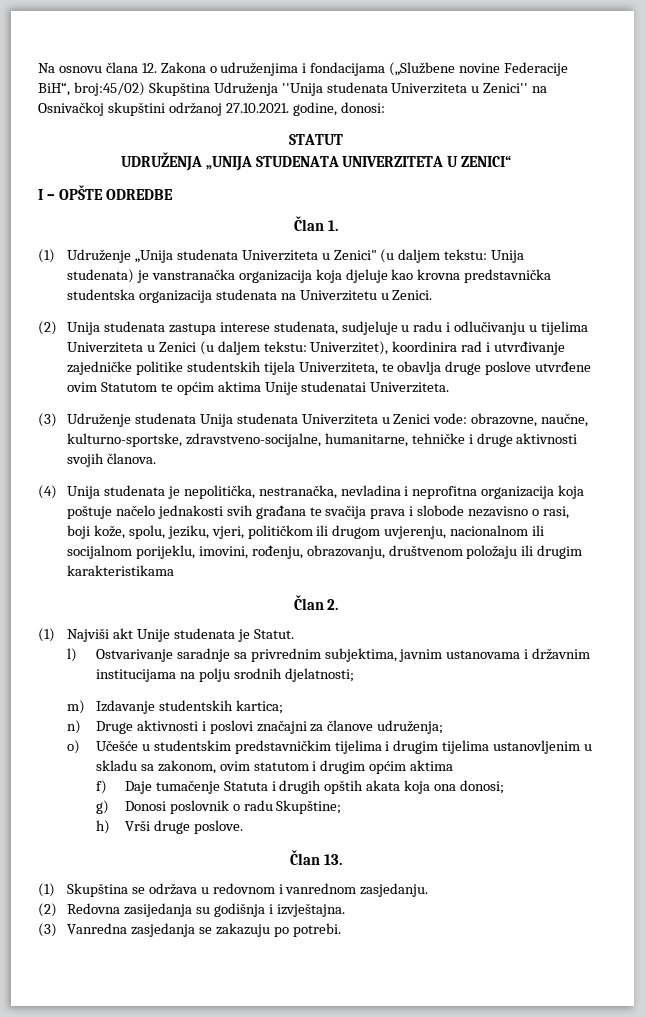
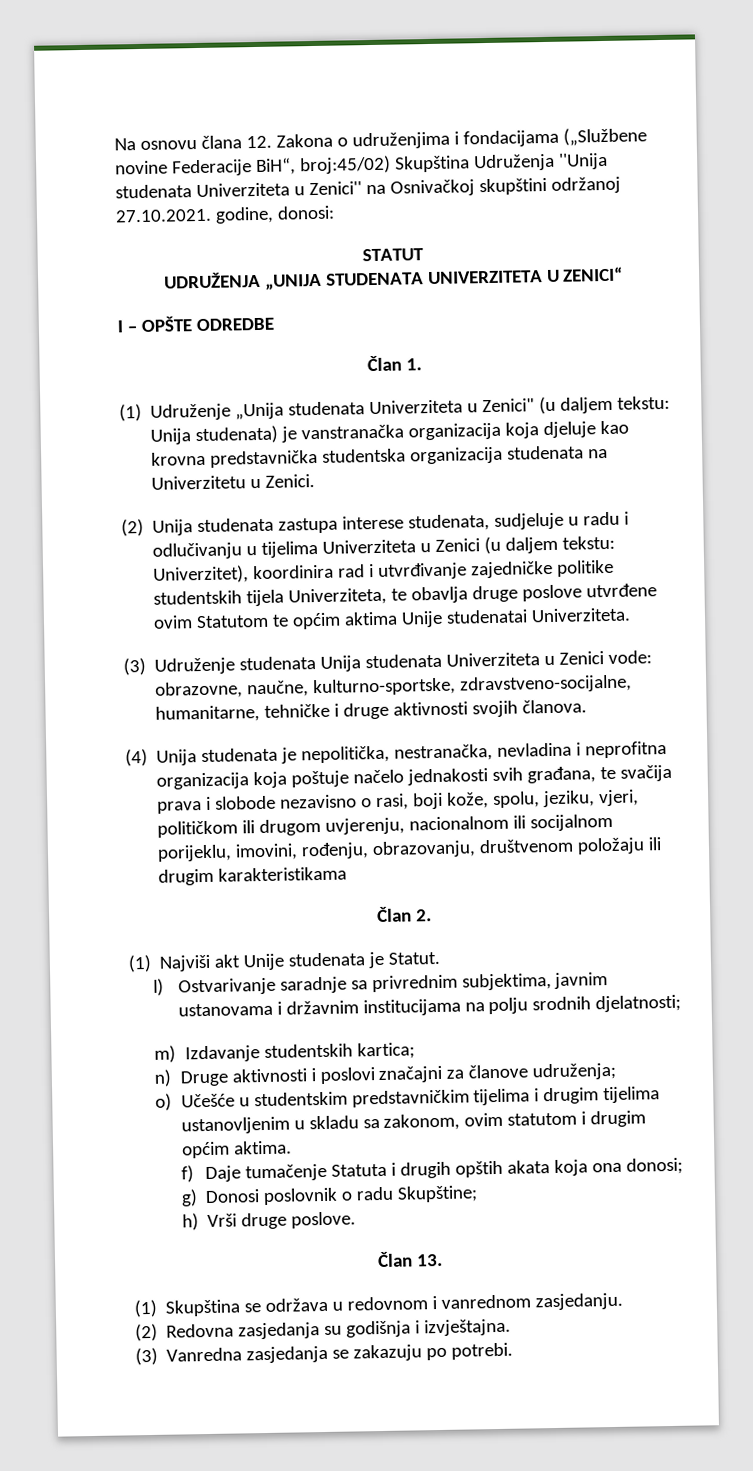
[255,505,306,519] građana -> [527,766,597,784] građana,
[410,760,454,771] aktima -> [232,1140,292,1155] aktima.
[123,903,192,917] zasijedanja -> [238,1322,321,1340] zasjedanja

